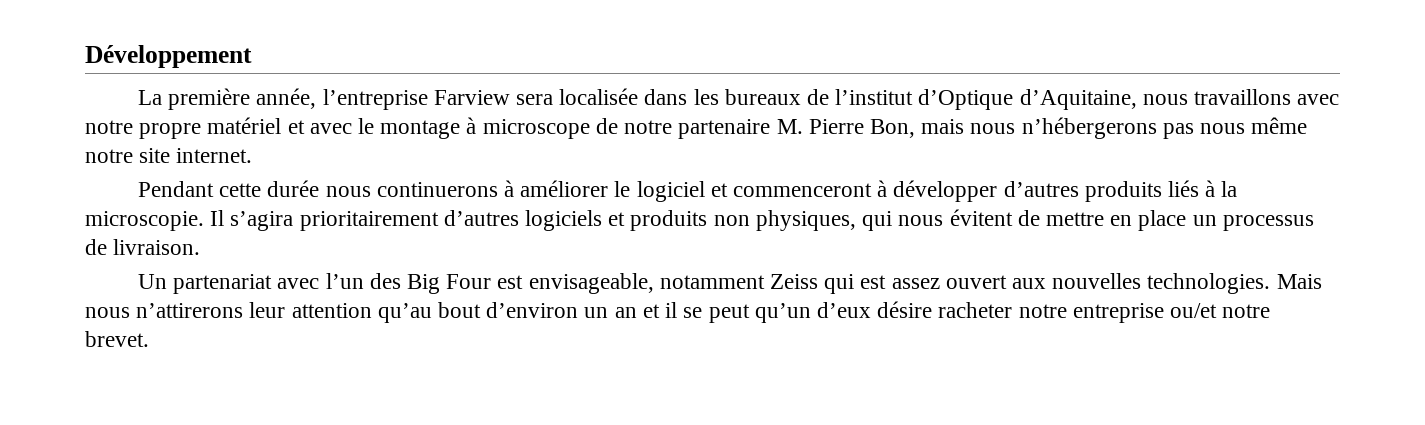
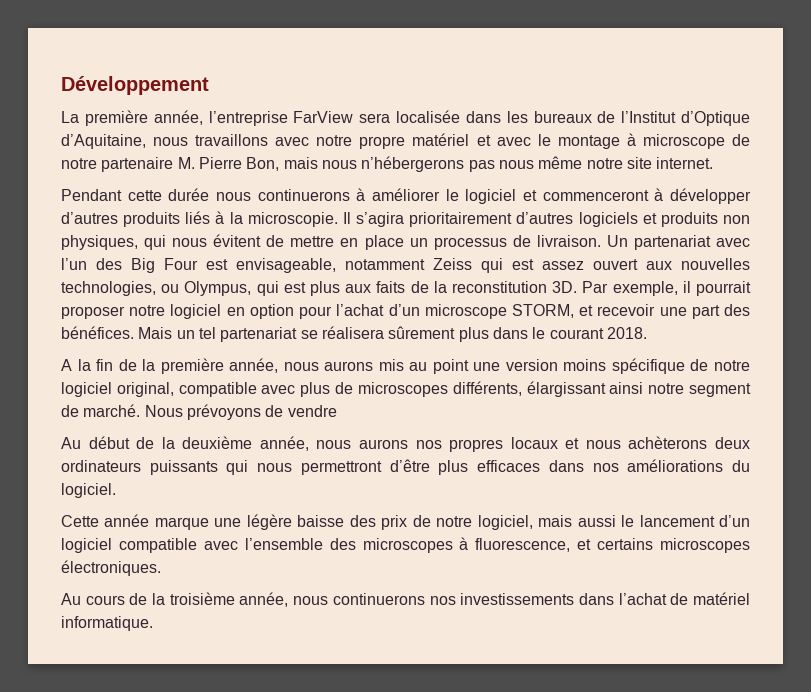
[433,90,510,105] Farview -> [293,111,354,123] FarView
[835,89,914,105] l’institut -> [621,111,677,123] l’Institut
(201, 247) // -> (601, 241) none
[1147,273,1322,294] [85,301,1271,323] [85,331,149,347] technologies. Mais nous n’attirerons leur attention qu’au bout d’environ un an et il se peut qu’un d’eux désire racheter notre entreprise ou/et notre brevet. -> [61,281,752,296] [61,304,750,319] [61,326,647,342] [61,358,751,374] [61,381,752,397] [61,404,337,420] [61,436,750,452] [61,459,751,475] [61,483,116,498] [61,514,751,530] [61,537,751,553] [61,560,161,576] [61,592,751,607] [61,616,153,631] technologies, ou Olympus, qui est plus aux faits de la reconstitution 3D. Par exemple, il pourrait proposer notre logiciel en option pour l’achat d’un microscope STORM, et recevoir une part des bénéfices. Mais un tel partenariat se réalisera sûrement plus dans le courant 2018. // A la fin de la première année, nous aurons mis au point une version moins spécifique de notre logiciel original, compatible avec plus de microscopes différents, élargissant ainsi notre segment de marché. Nous prévoyons de vendre // Au début de la deuxième année, nous aurons nos propres locaux et nous achèterons deux ordinateurs puissants qui nous permettront d’être plus efficaces dans nos améliorations du logiciel. // Cette année marque une légère baisse des prix de notre logiciel, mais aussi le lancement d’un logiciel compatible avec l’ensemble des microscopes à fluorescence, et certains microscopes électroniques. // Au cours de la troisième année, nous continuerons nos investissements dans l’achat de matériel informatique.

